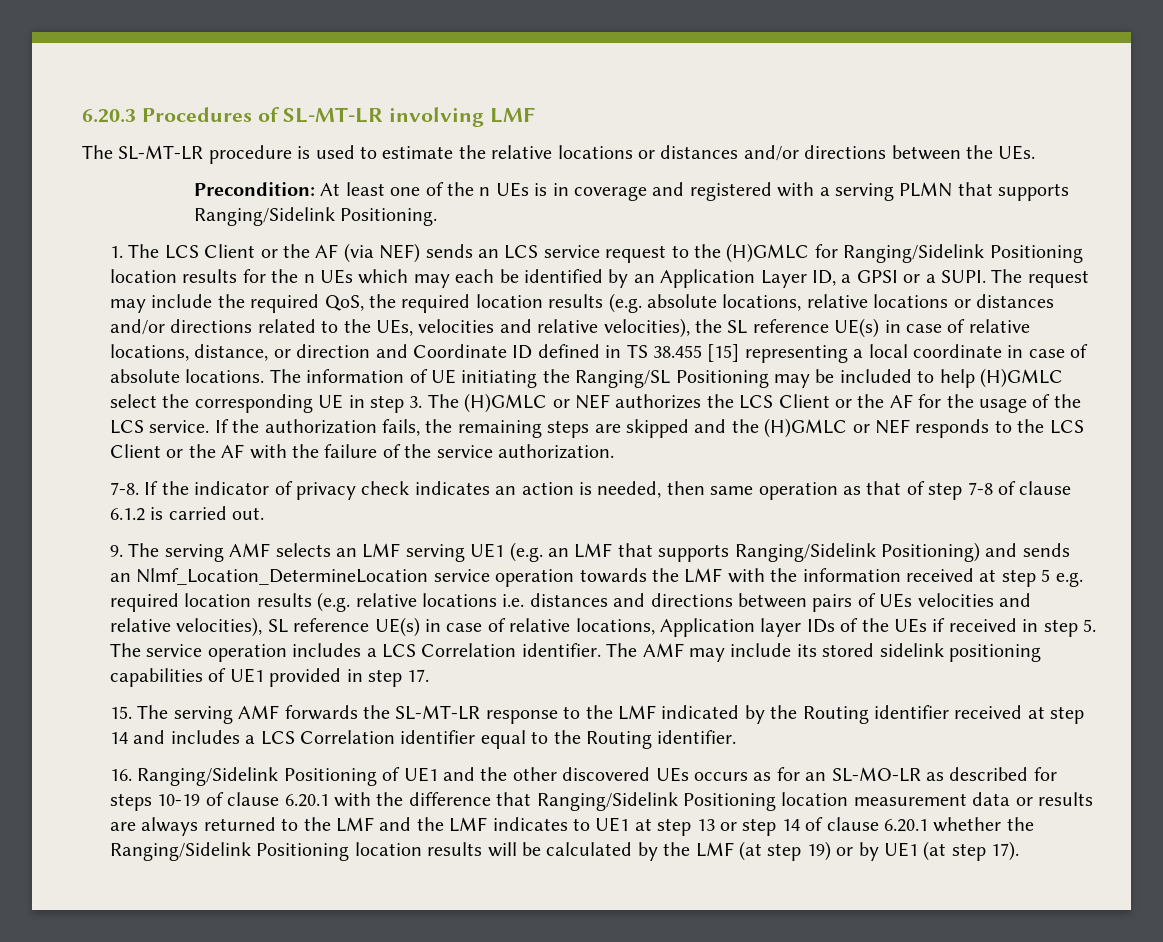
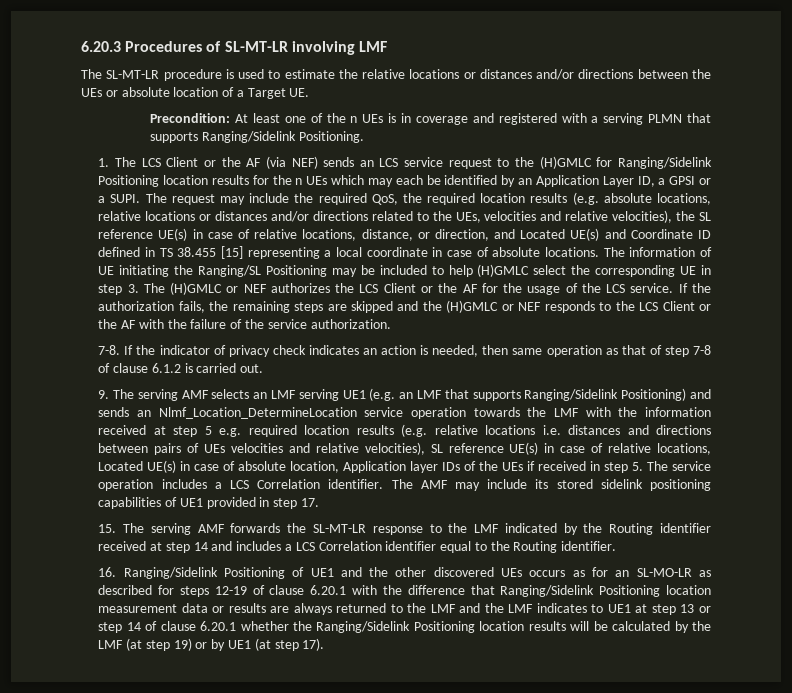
[998,145,1036,160] UEs. -> [81,87,310,99] UEs or absolute location of a Target UE.
[296,344,371,358] direction -> [434,228,600,241] direction, and Located UE(s)
(655, 626) none -> [98,460,340,473] Located UE(s) in case of absolute location,
[157,794,201,806] 10-19 -> [214,586,247,595] 12-19

